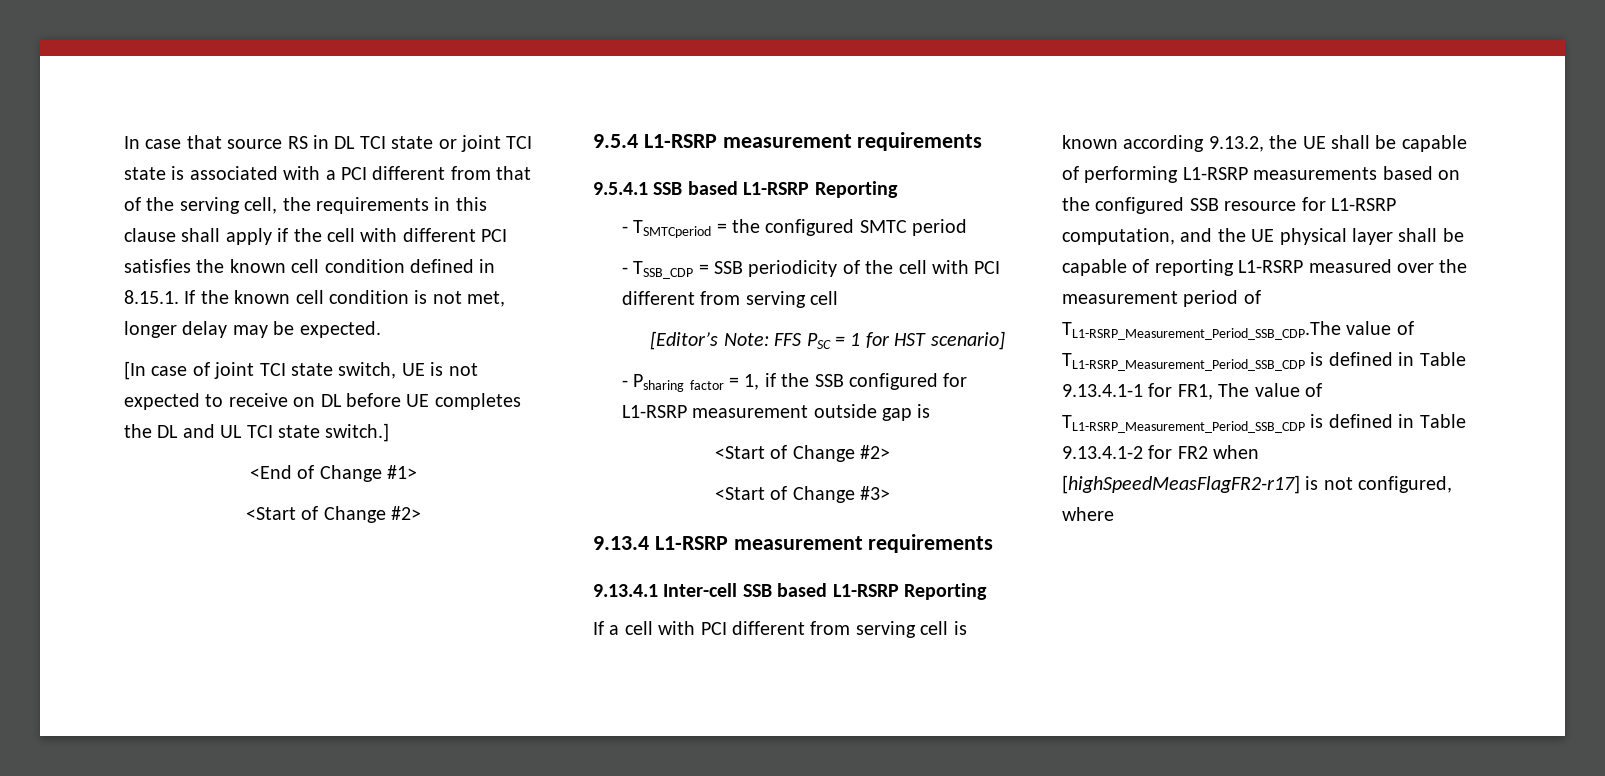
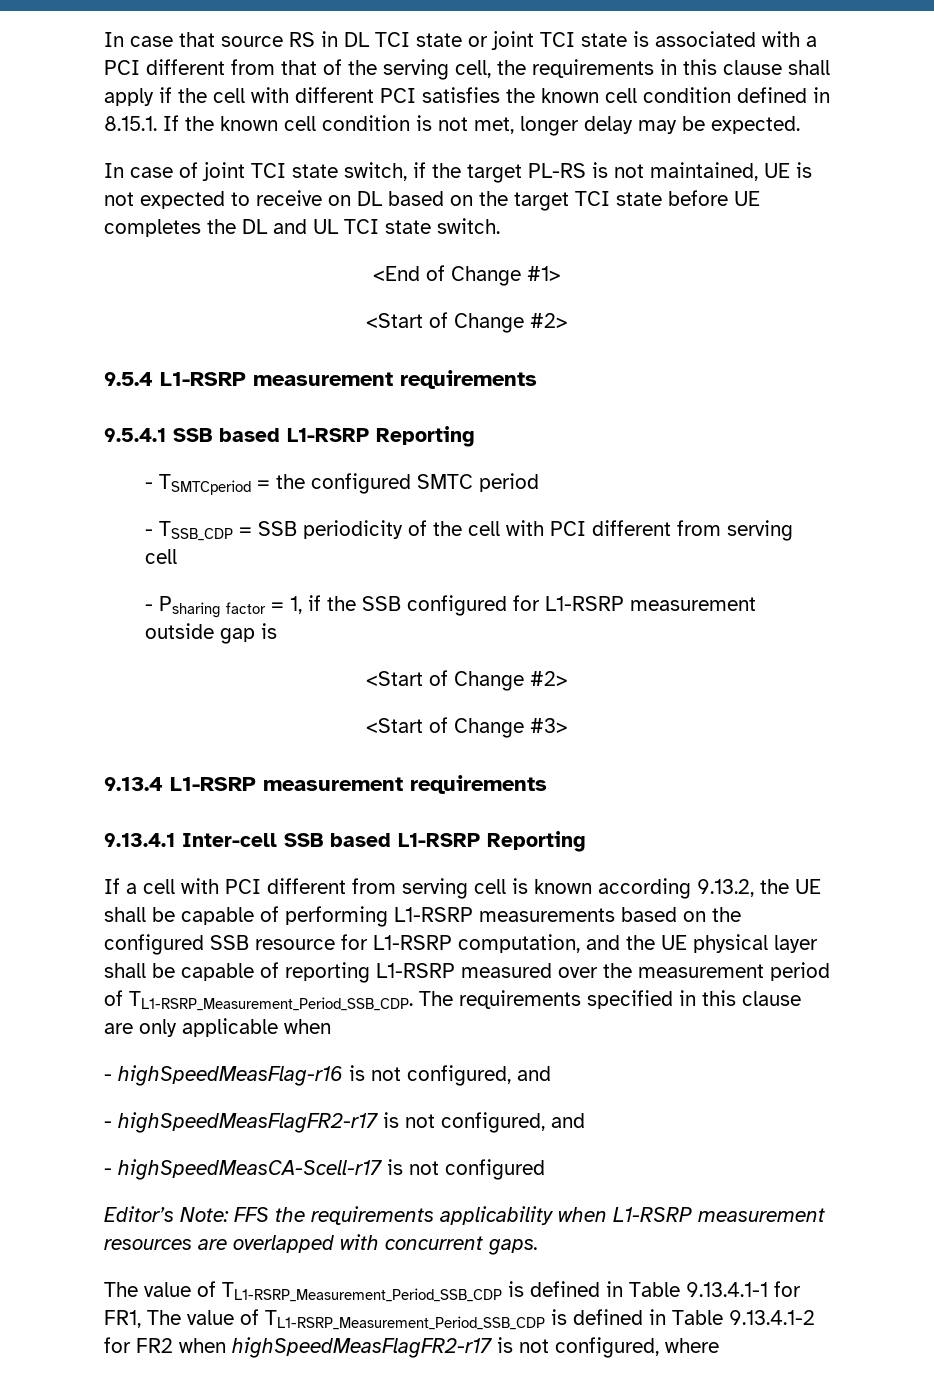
[124,361,146,380] [In -> [104,163,124,178] In
(397, 370) none -> [413,162,758,183] if the target PL-RS is not maintained,
(342, 400) none -> [388,191,662,211] based on the target TCI state
[325,423,390,442] switch.] -> [437,218,500,234] switch.
[650,331,1005,350] // [Editor’s Note: FFS PSC = 1 for HST scenario] -> (177, 556) none
[1062,321,1341,340] TL1-RSRP_Measurement_Period_SSB_CDP.The -> [129,990,801,1011] [104,1018,331,1037] [104,1065,551,1086] [104,1112,585,1133] [104,1159,545,1180] [104,1206,825,1225] [104,1234,538,1255] [104,1282,138,1297] TL1-RSRP_Measurement_Period_SSB_CDP. The requirements specified in this clause are only applicable when // - highSpeedMeasFlag-r16 is not configured, and // - highSpeedMeasFlagFR2-r17 is not configured, and // - highSpeedMeasCA-Scell-r17 is not configured // Editor’s Note: FFS the requirements applicability when L1-RSRP measurement resources are overlapped with concurrent gaps. // The
[1062,475,1300,494] [highSpeedMeasFlagFR2-r17] -> [232,1337,492,1358] highSpeedMeasFlagFR2-r17

